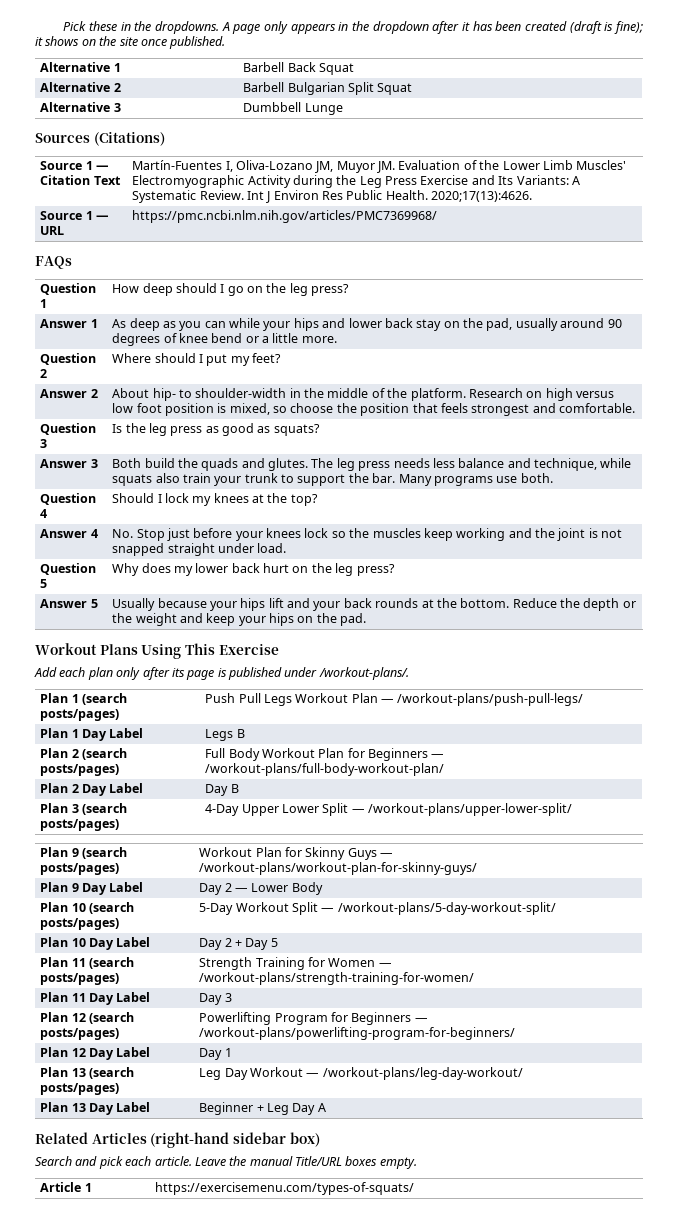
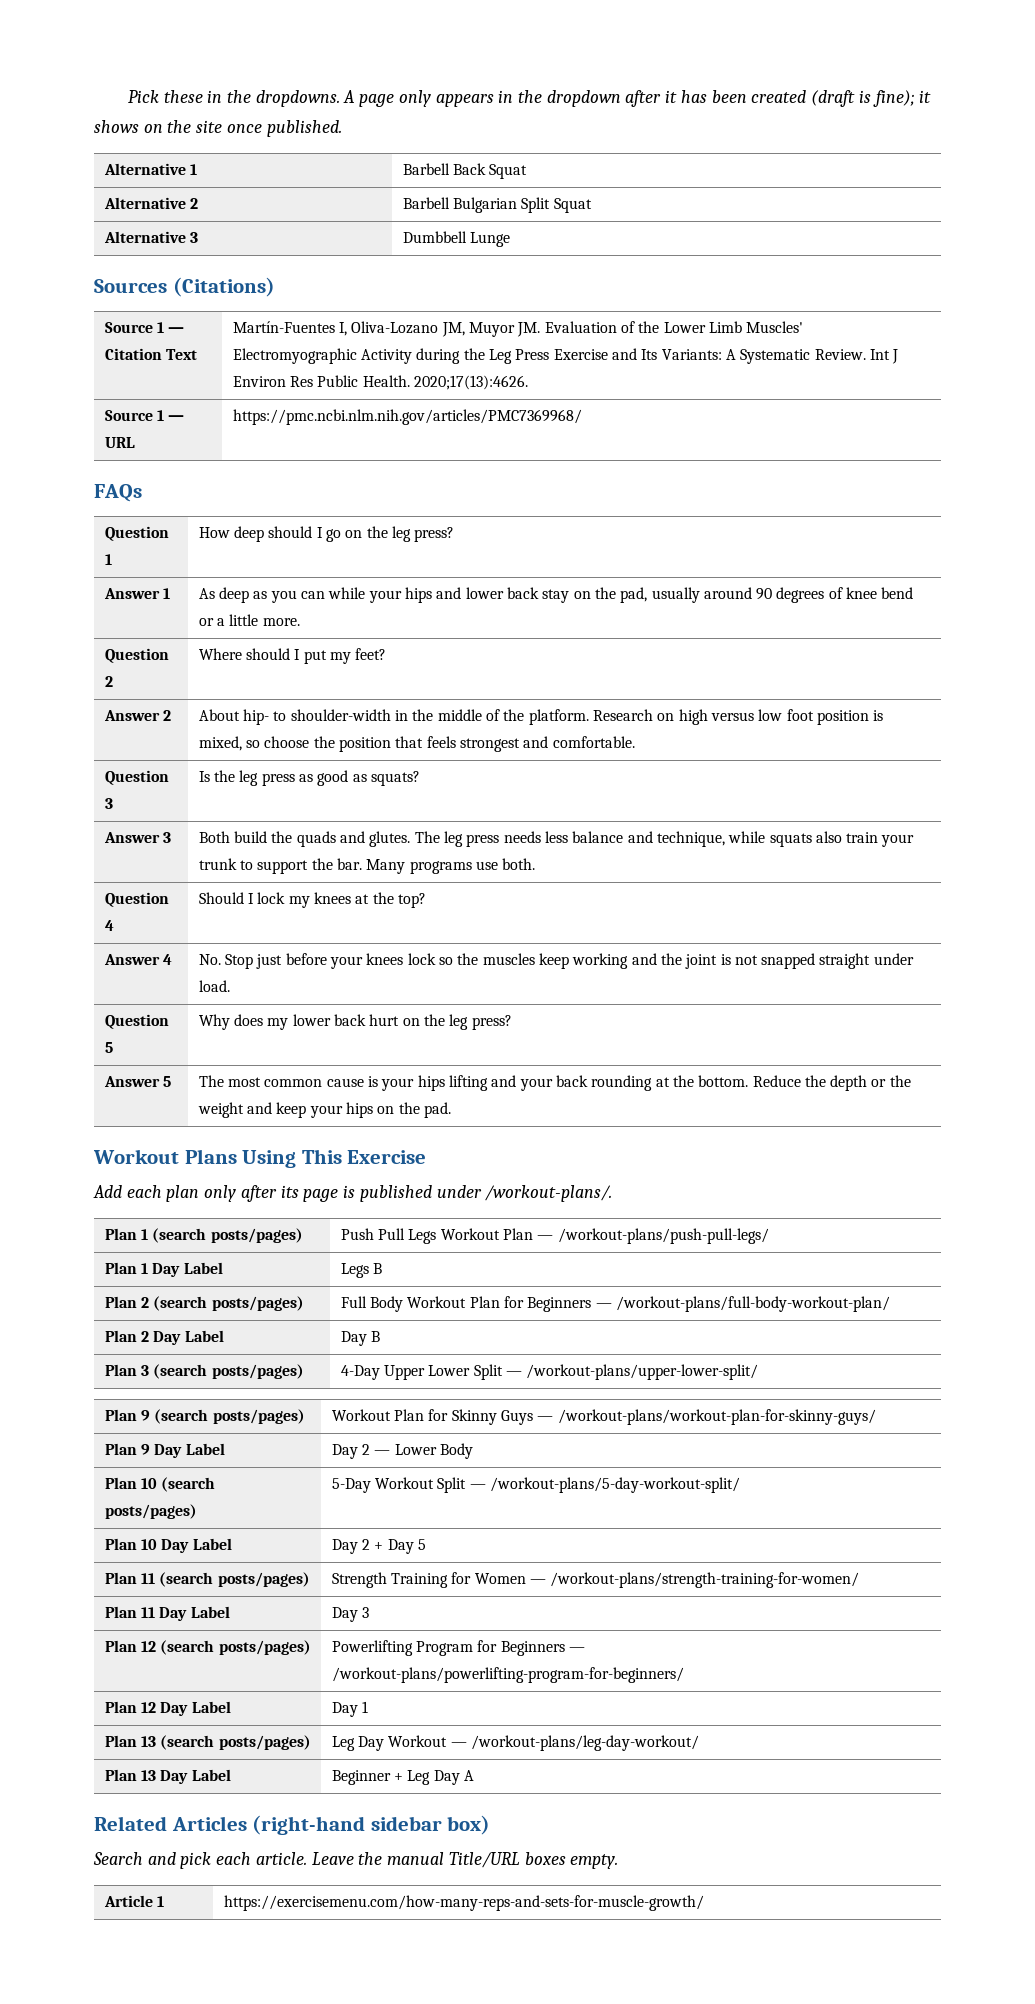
[112,598,284,611] Usually because your hips lift -> [198,1075,488,1091] The most common cause is your hips lifting
[375,598,419,608] rounds -> [591,1075,653,1091] rounding
[155,1182,415,1195] https://exercisemenu.com/types-of-squats/ -> [223,1895,704,1911] https://exercisemenu.com/how-many-reps-and-sets-for-muscle-growth/

